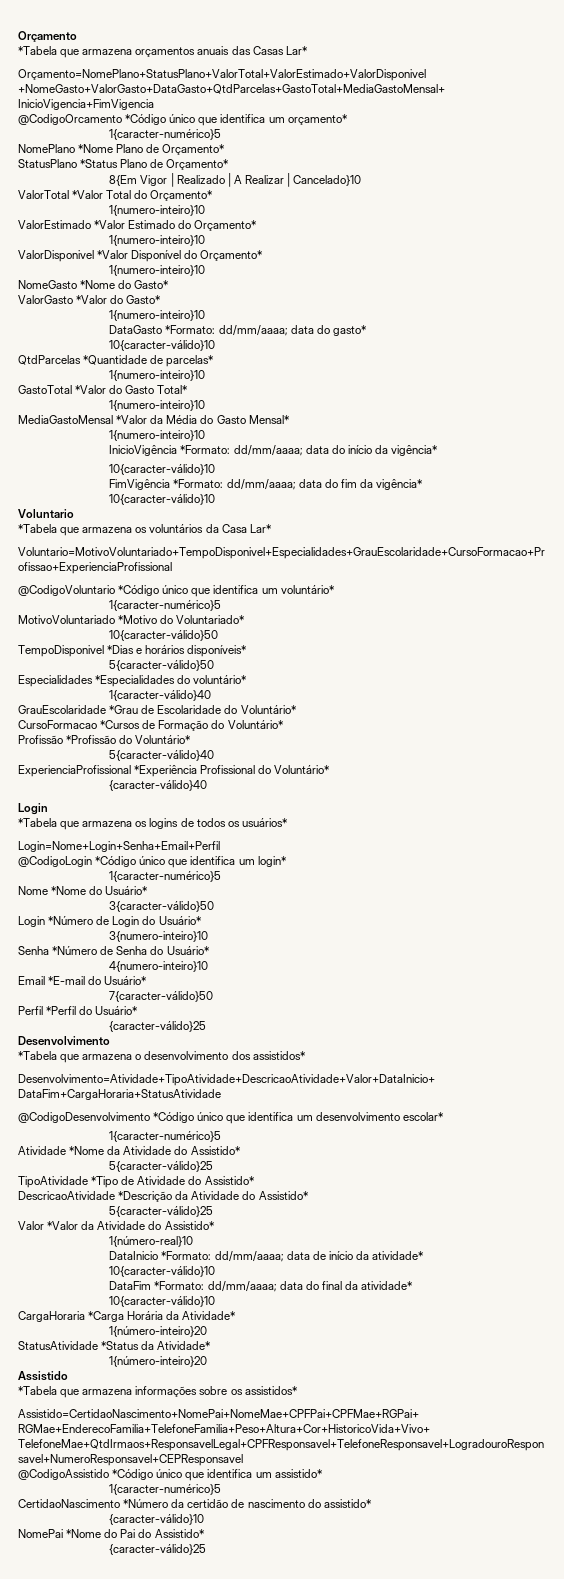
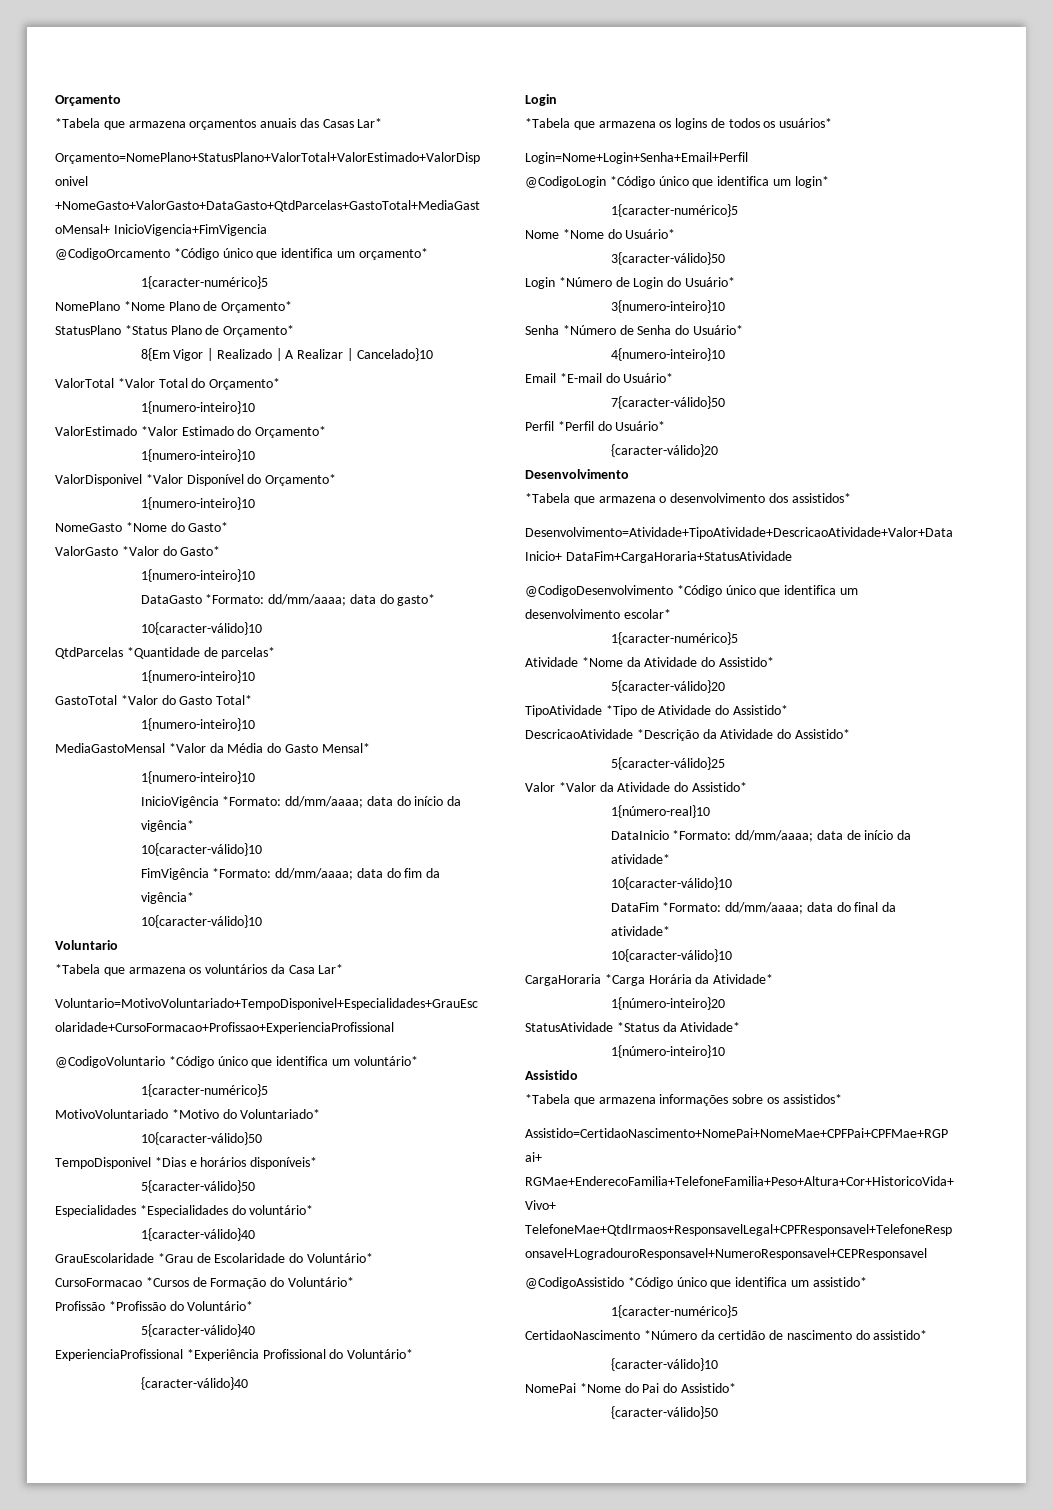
[109,1021,207,1032] {caracter-válido}25 -> [610,444,718,457] {caracter-válido}20
[109,1161,214,1172] 5{caracter-válido}25 -> [610,680,725,693] 5{caracter-válido}20
[109,1356,208,1367] 1{número-inteiro}20 -> [610,1045,725,1058] 1{número-inteiro}10
[109,1544,207,1555] {caracter-válido}25 -> [610,1406,718,1419] {caracter-válido}50

